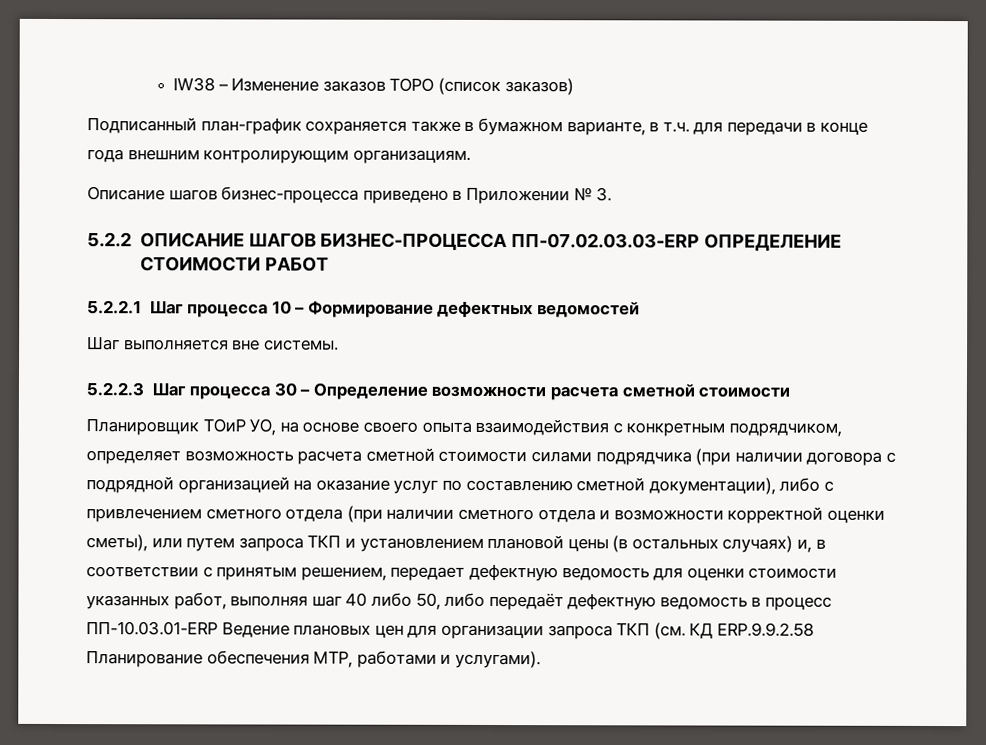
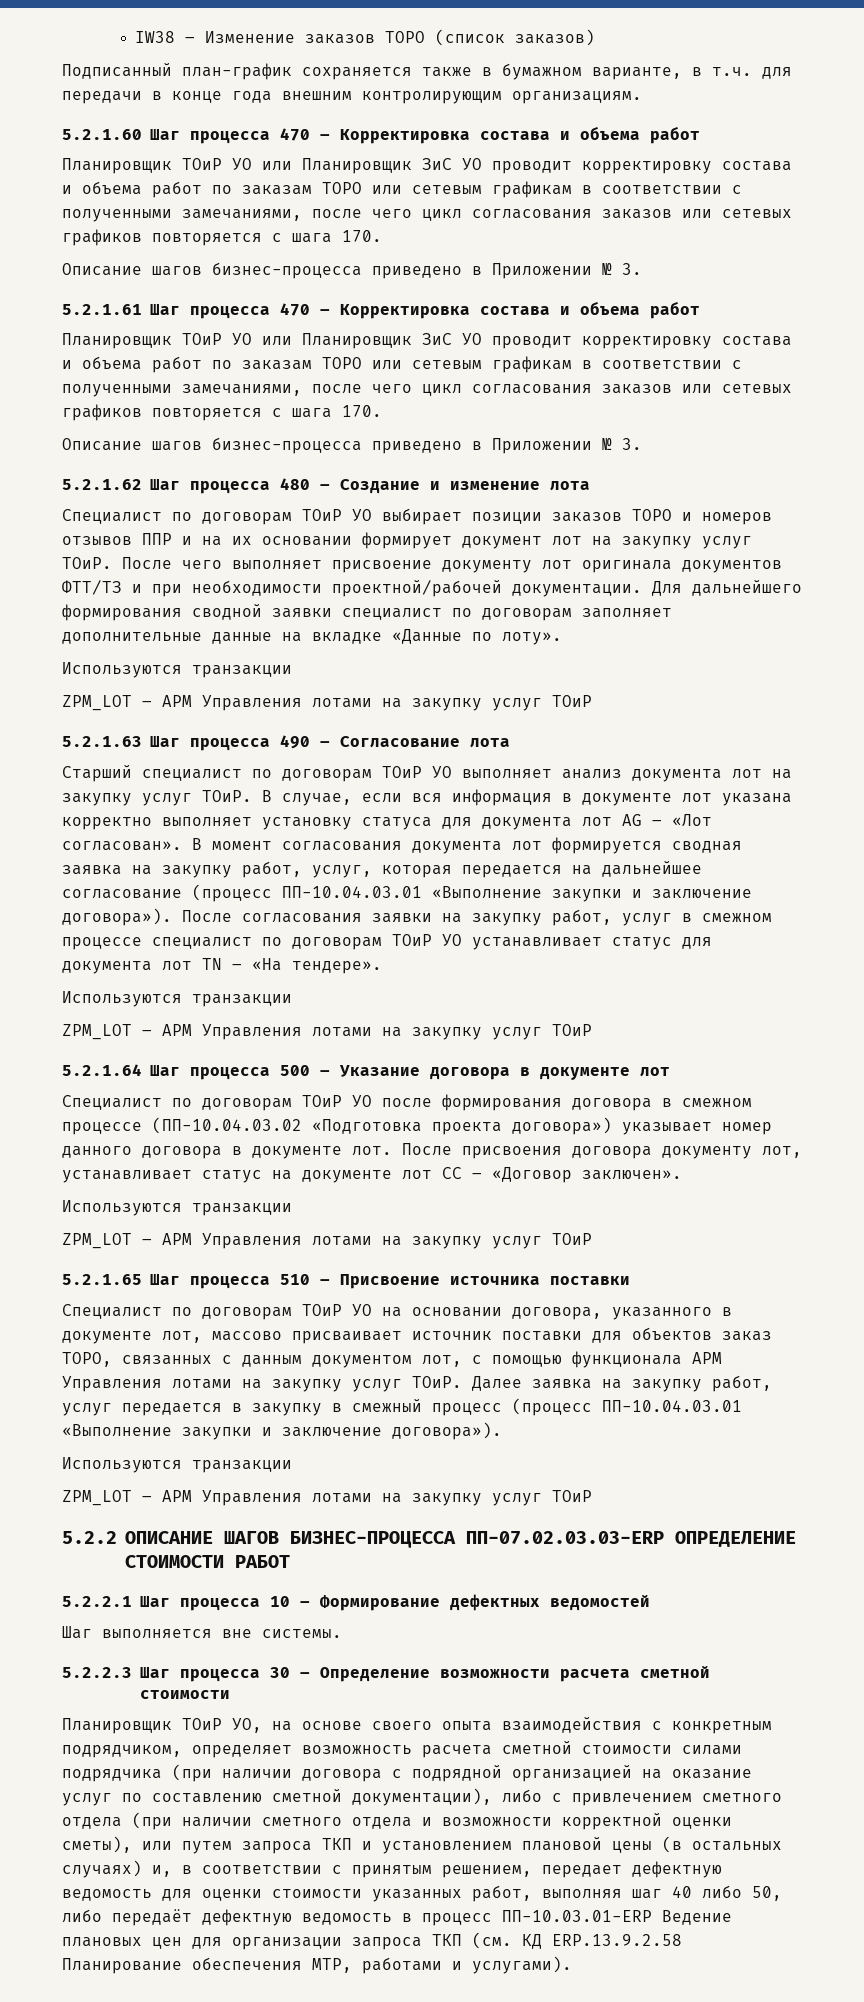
[87,186,613,205] // Описание шагов бизнес-процесса приведено в Приложении № 3. -> [62,126,700,144] [62,158,792,174] [62,181,742,198] [62,209,792,222] [62,229,382,246] [62,262,642,279] [62,301,700,319] [62,333,792,349] [62,356,742,373] [62,384,792,397] [62,404,382,421] [62,437,642,454] [62,478,590,494] [62,508,772,525] [62,532,752,549] [62,557,782,573] [62,580,802,597] [62,604,672,621] [62,629,562,645] [62,662,292,678] [62,695,592,711] [62,735,510,751] [62,765,792,782] [62,789,792,806] [62,814,712,830] [62,837,742,854] [62,861,702,878] [62,884,752,902] [62,908,772,926] [62,934,712,950] [62,958,382,974] [62,991,292,1007] [62,1024,592,1040] [62,1064,670,1080] [62,1094,752,1111] [62,1117,772,1135] [62,1143,802,1159] [62,1167,682,1183] [62,1200,292,1216] [62,1233,592,1249] [62,1274,630,1289] [62,1304,732,1320] [62,1327,772,1344] [62,1351,722,1368] [62,1375,772,1392] [62,1398,742,1416] [62,1422,502,1440] [62,1457,292,1473] [62,1490,592,1506] // 5.2.1.60 Шаг процесса 470 – Корректировка состава и объема работ // Планировщик ТОиР УО или Планировщик ЗиС УО проводит корректировку состава и объема работ по заказам ТОРО или сетевым графикам в соответствии с полученными замечаниями, после чего цикл согласования заказов или сетевых графиков повторяется с шага 170. // Описание шагов бизнес-процесса приведено в Приложении № 3. // 5.2.1.61 Шаг процесса 470 – Корректировка состава и объема работ // Планировщик ТОиР УО или Планировщик ЗиС УО проводит корректировку состава и объема работ по заказам ТОРО или сетевым графикам в соответствии с полученными замечаниями, после чего цикл согласования заказов или сетевых графиков повторяется с шага 170. // Описание шагов бизнес-процесса приведено в Приложении № 3. // 5.2.1.62 Шаг процесса 480 – Создание и изменение лота // Специалист по договорам ТОиР УО выбирает позиции заказов ТОРО и номеров отзывов ППР и на их основании формирует документ лот на закупку услуг ТОиР. После чего выполняет присвоение документу лот оригинала документов ФТТ/ТЗ и при необходимости проектной/рабочей документации. Для дальнейшего формирования сводной заявки специалист по договорам заполняет дополнительные данные на вкладке «Данные по лоту». // Используются транзакции // ZPM_LOT – АРМ Управления лотами на закупку услуг ТОиР // 5.2.1.63 Шаг процесса 490 – Согласование лота // Старший специалист по договорам ТОиР УО выполняет анализ документа лот на закупку услуг ТОиР. В случае, если вся информация в документе лот указана корректно выполняет установку статуса для документа лот AG – «Лот согласован». В момент согласования документа лот формируется сводная заявка на закупку работ, услуг, которая передается на дальнейшее согласование (процесс ПП-10.04.03.01 «Выполнение закупки и заключение договора»). После согласования заявки на закупку работ, услуг в смежном процессе специалист по договорам ТОиР УО устанавливает статус для документа лот TN – «На тендере». // Используются транзакции // ZPM_LOT – АРМ Управления лотами на закупку услуг ТОиР // 5.2.1.64 Шаг процесса 500 – Указание договора в документе лот // Специалист по договорам ТОиР УО после формирования договора в смежном процессе (ПП-10.04.03.02 «Подготовка проекта договора») указывает номер данного договора в документе лот. После присвоения договора документу лот, устанавливает статус на документе лот CC – «Договор заключен». // Используются транзакции // ZPM_LOT – АРМ Управления лотами на закупку услуг ТОиР // 5.2.1.65 Шаг процесса 510 – Присвоение источника поставки // Специалист по договорам ТОиР УО на основании договора, указанного в документе лот, массово присваивает источник поставки для объектов заказ ТОРО, связанных с данным документом лот, с помощью функционала АРМ Управления лотами на закупку услуг ТОиР. Далее заявка на закупку работ, услуг передается в закупку в смежный процесс (процесс ПП-10.04.03.01 «Выполнение закупки и заключение договора»). // Используются транзакции // ZPM_LOT – АРМ Управления лотами на закупку услуг ТОиР
[716,622,814,637] ERP.9.9.2.58 -> [552,1934,682,1946] ERP.13.9.2.58

